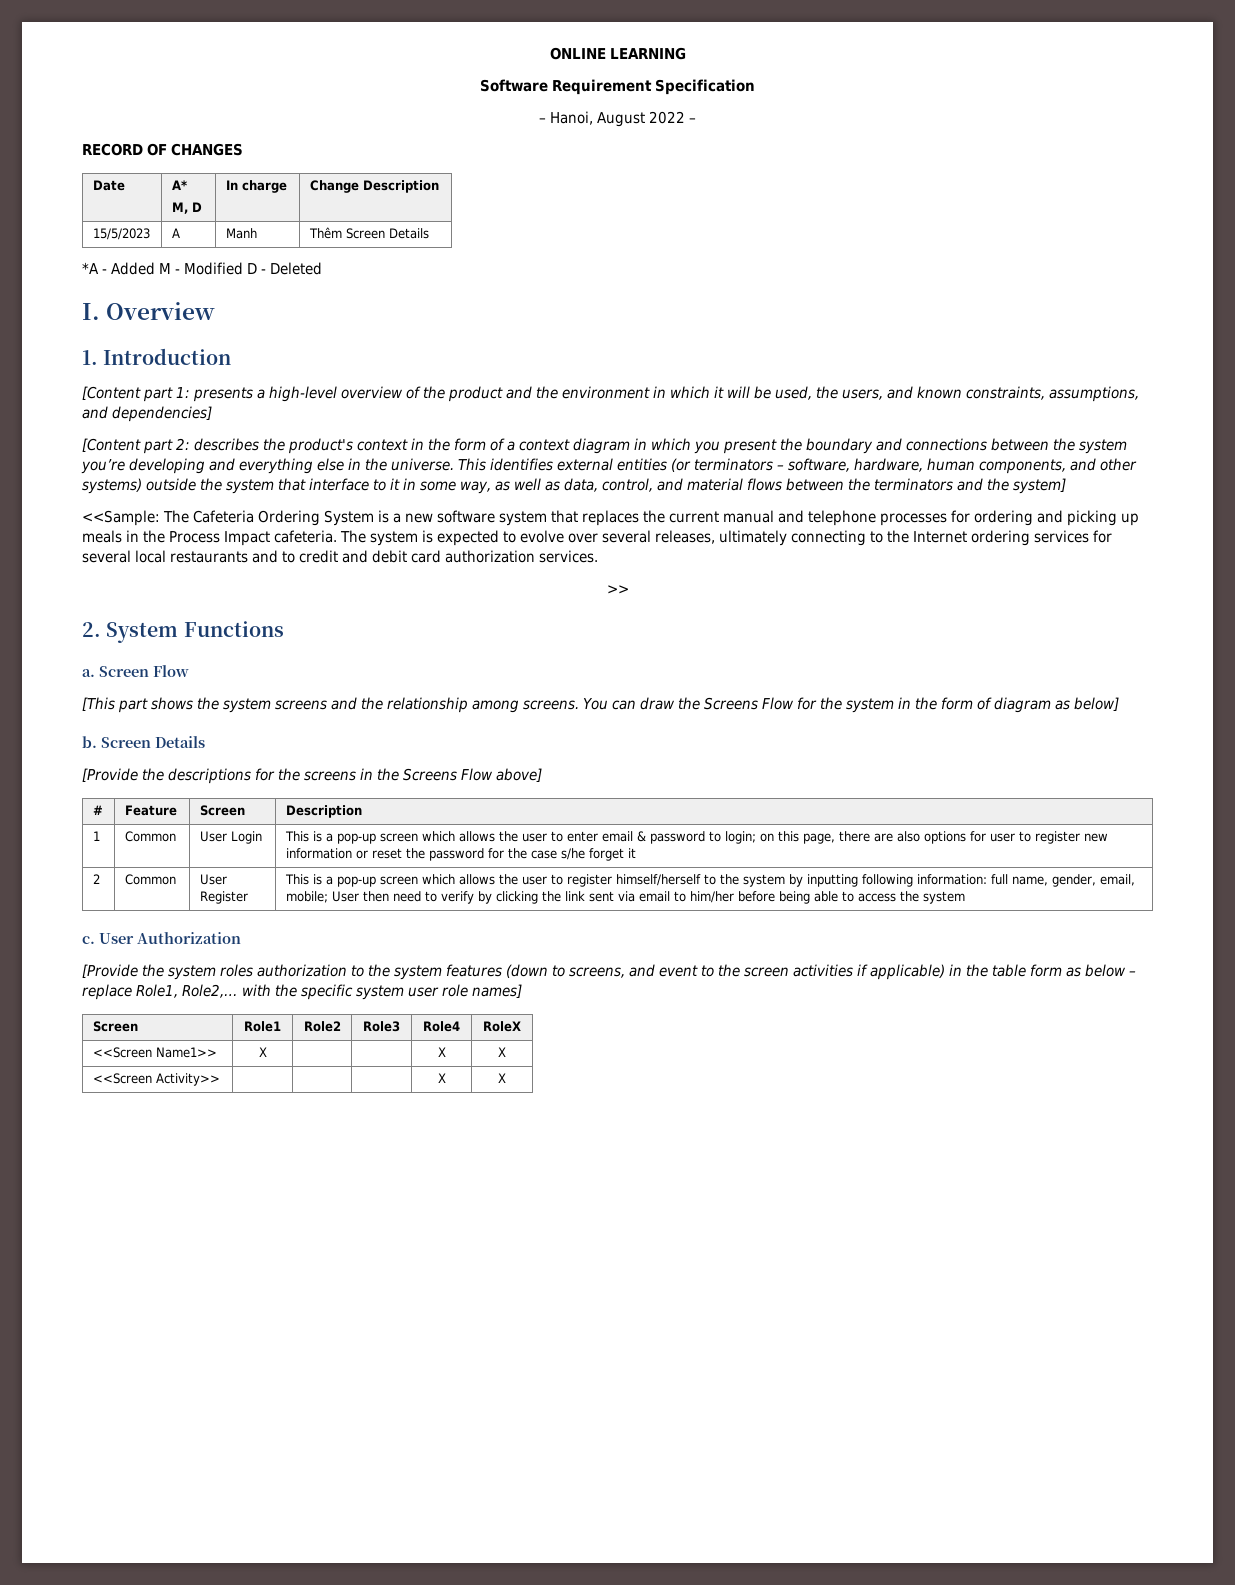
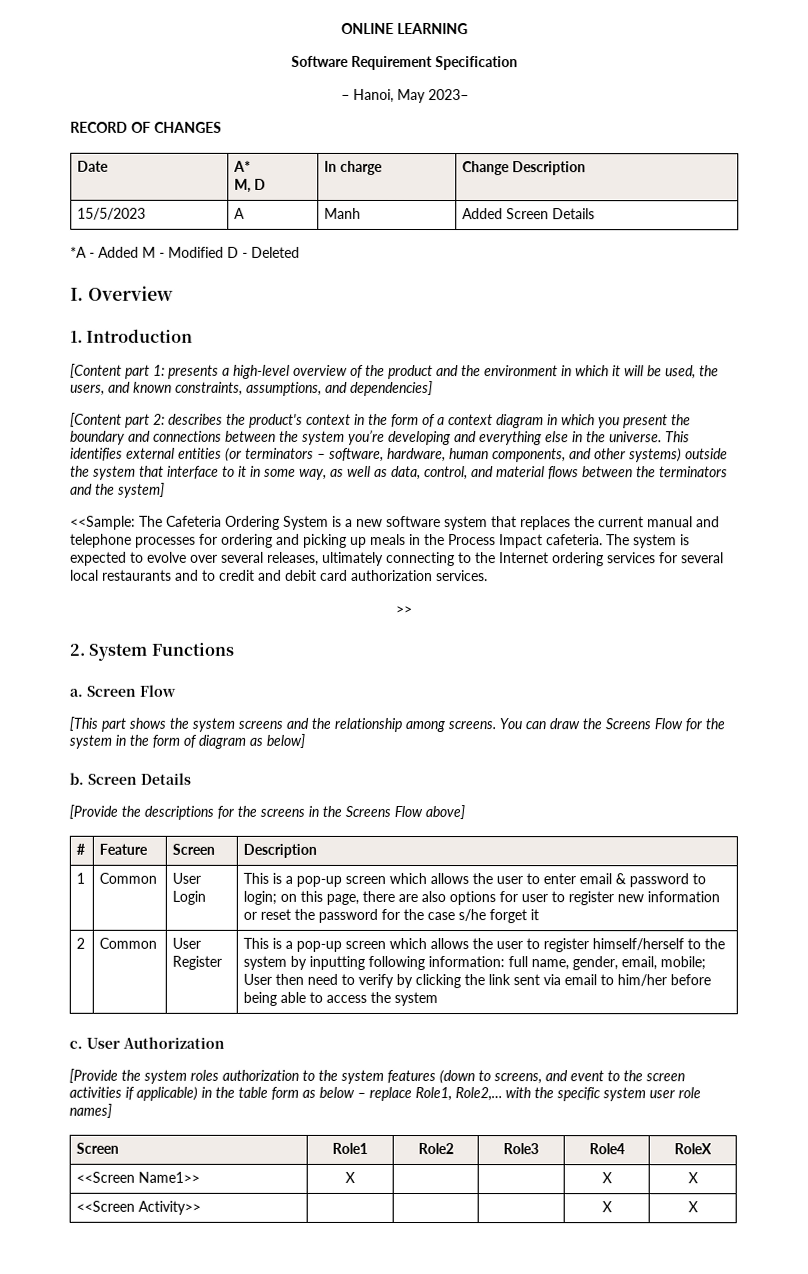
[597,111,696,127] August 2022 – -> [396,88,469,104] May 2023–
[308,227,342,239] Thêm -> [462,208,504,220] Added

